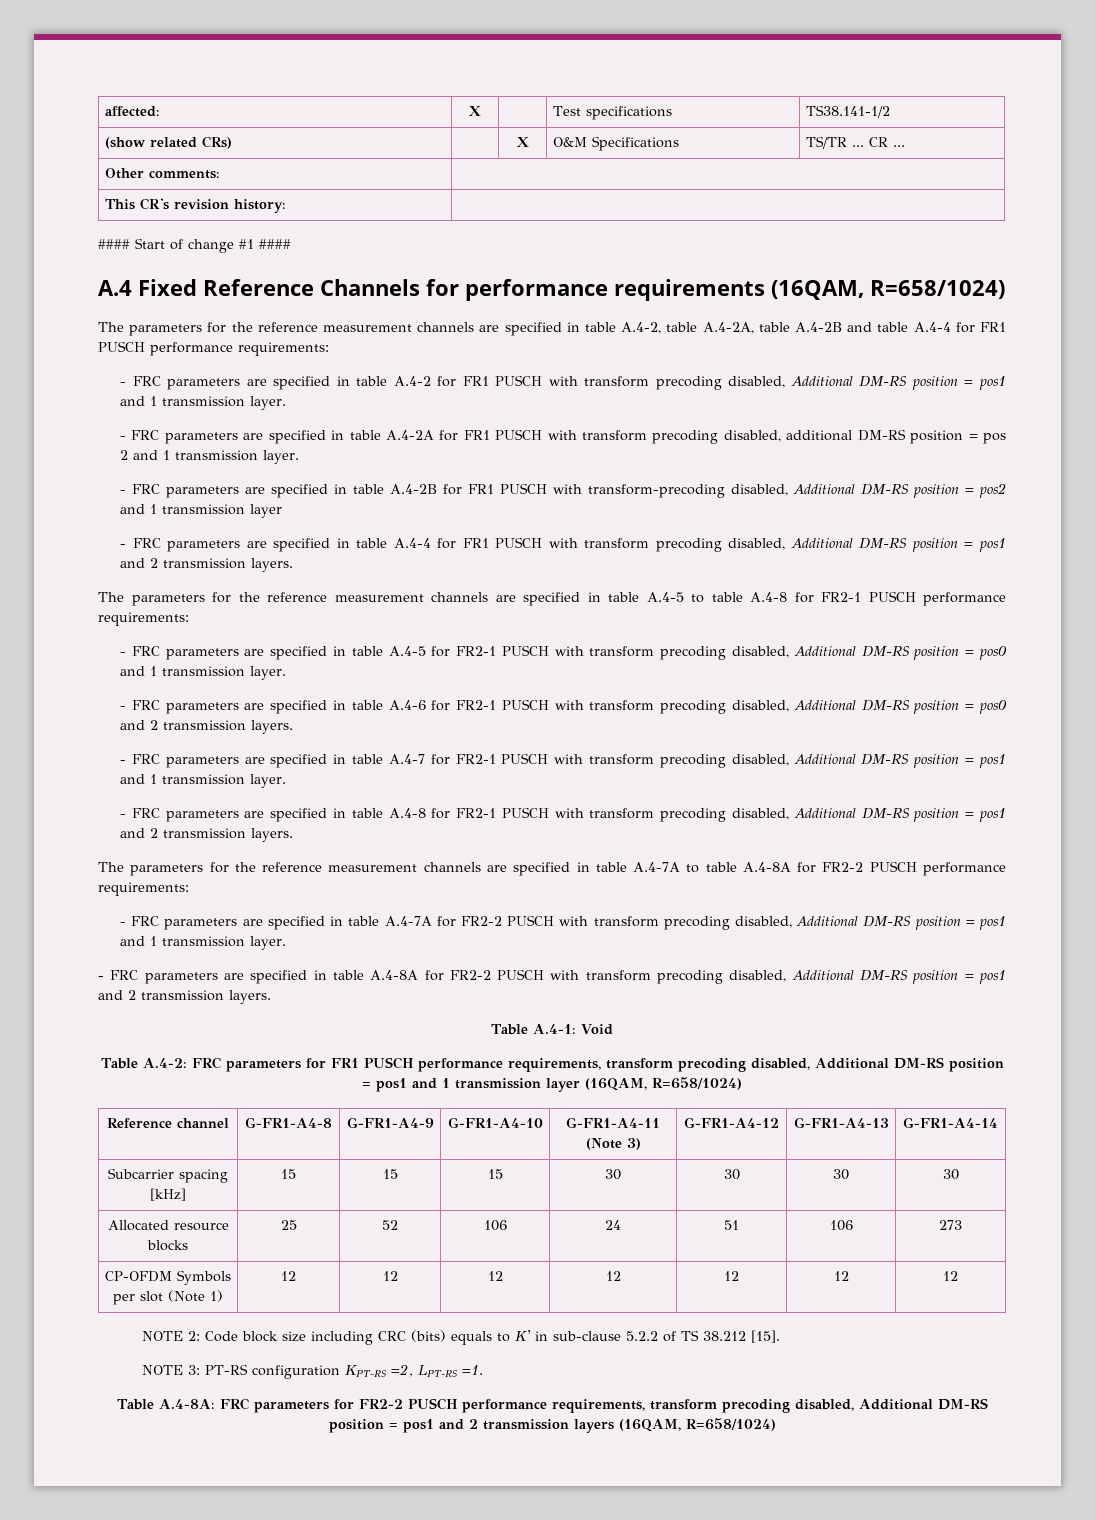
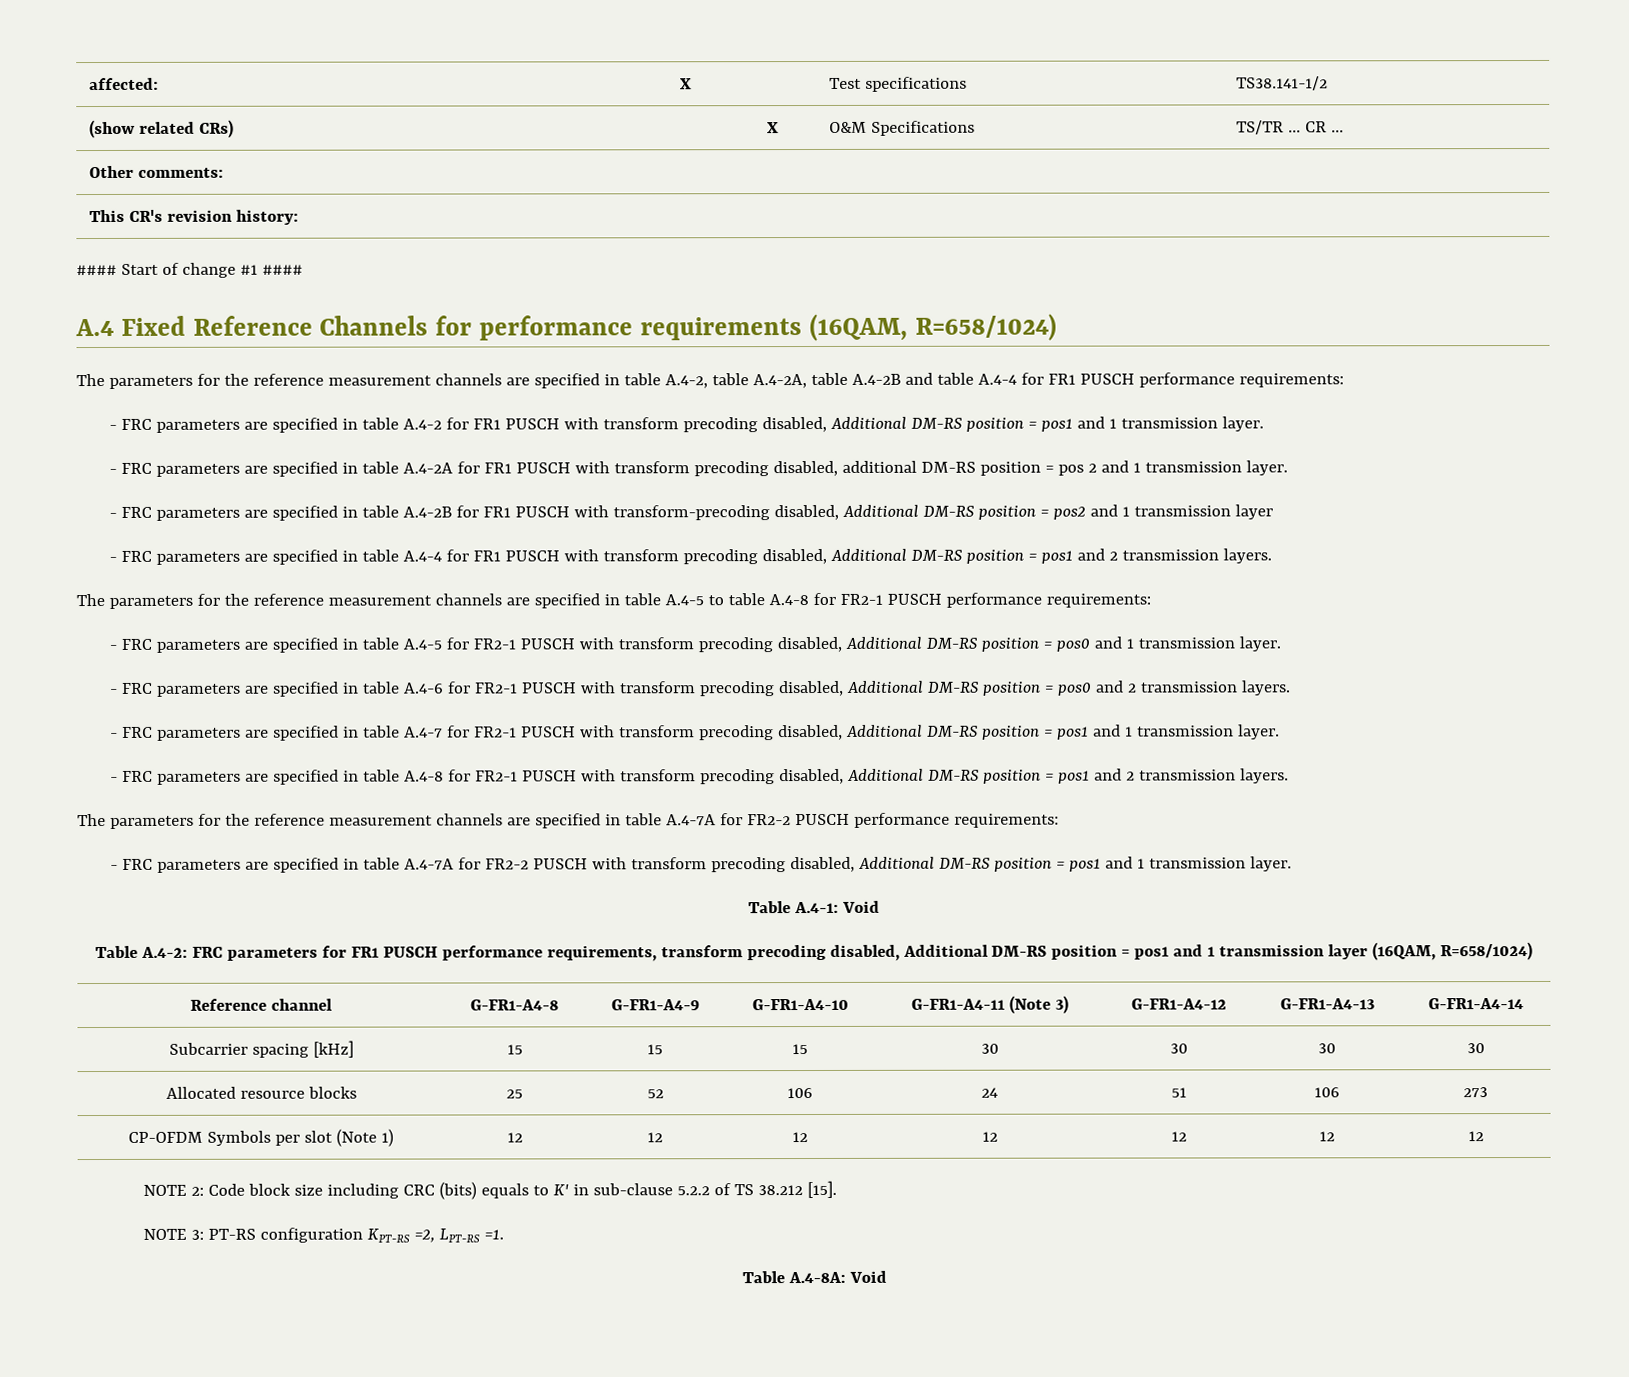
[686,862,791,873] to table A.4-8A -> (716, 820) none
[98,969,1006,984] [98,990,271,1004] // - FRC parameters are specified in table A.4-8A for FR2-2 PUSCH with transform precoding disabled, Additional DM-RS position = pos1 and 2 transmission layers. -> (1292, 864) none
[219,1398,988,1413] [328,1418,776,1433] FRC parameters for FR2-2 PUSCH performance requirements, transform precoding disabled, Additional DM-RS position = pos1 and 2 transmission layers (16QAM, R=658/1024) -> [848,1270,887,1283] Void

